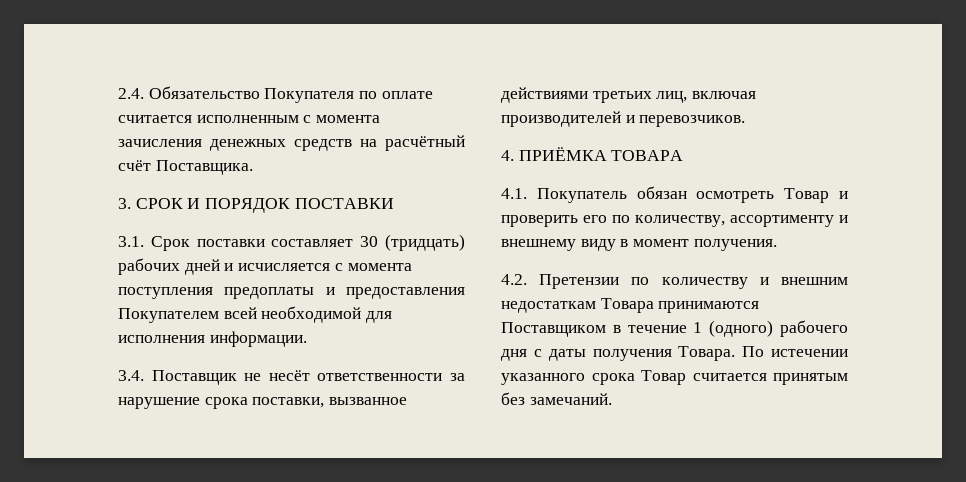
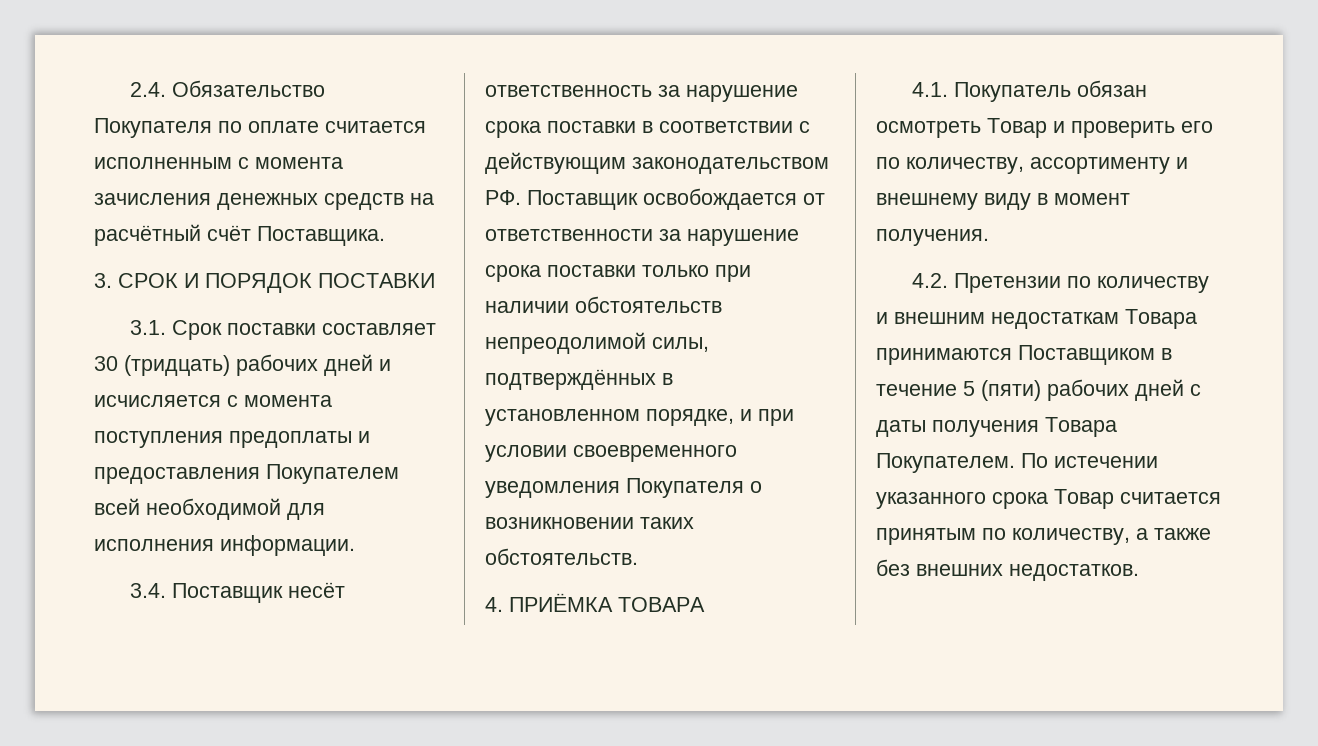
[244,370,465,381] [118,397,408,409] [501,87,757,103] [501,111,746,127] не несёт ответственности за нарушение срока поставки, вызванное действиями третьих лиц, включая производителей и перевозчиков. -> [288,582,346,598] [485,85,798,102] [485,121,810,138] [485,152,829,174] [485,188,825,210] [485,229,799,246] [485,265,751,282] [485,296,722,313] [485,332,709,354] [485,369,673,390] [485,409,794,426] [485,445,737,462] [485,478,762,498] [485,517,694,529] [485,548,638,565] несёт ответственность за нарушение срока поставки в соответствии с действующим законодательством РФ. Поставщик освобождается от ответственности за нарушение срока поставки только при наличии обстоятельств непреодолимой силы, подтверждённых в установленном порядке, и при условии своевременного уведомления Покупателя о возникновении таких обстоятельств.
[693,320,848,337] [501,349,527,361] 1 (одного) рабочего дня -> [963,379,1184,401] 5 (пяти) рабочих дней
[678,346,736,361] Товара. -> [1045,417,1117,437] [876,453,1015,473] Товара Покупателем.
[501,392,612,405] без замечаний. -> [982,528,1211,545] [876,559,1139,581] по количеству, а также без внешних недостатков.

